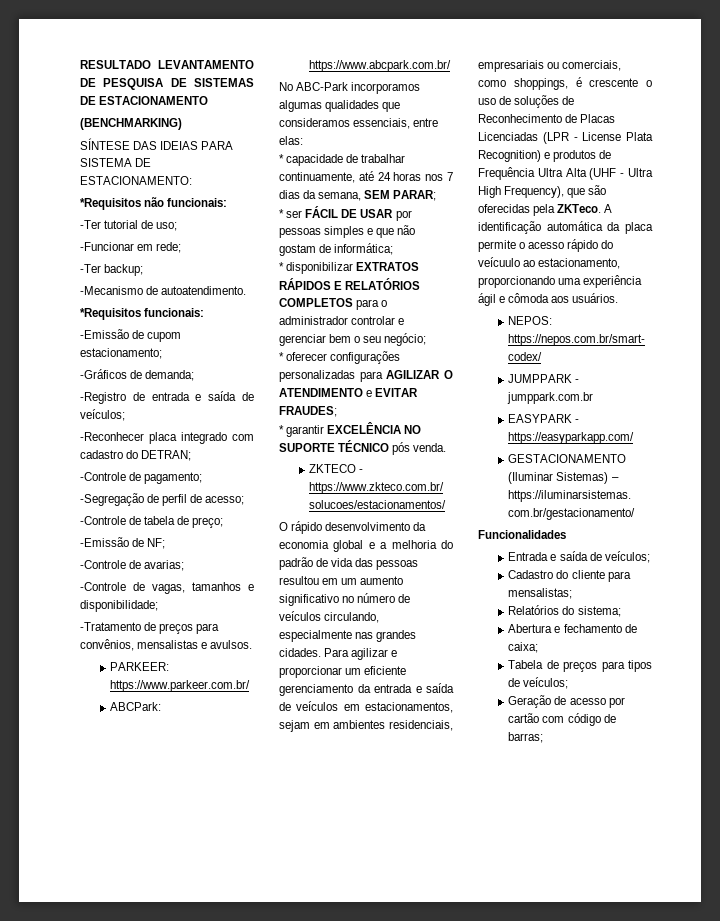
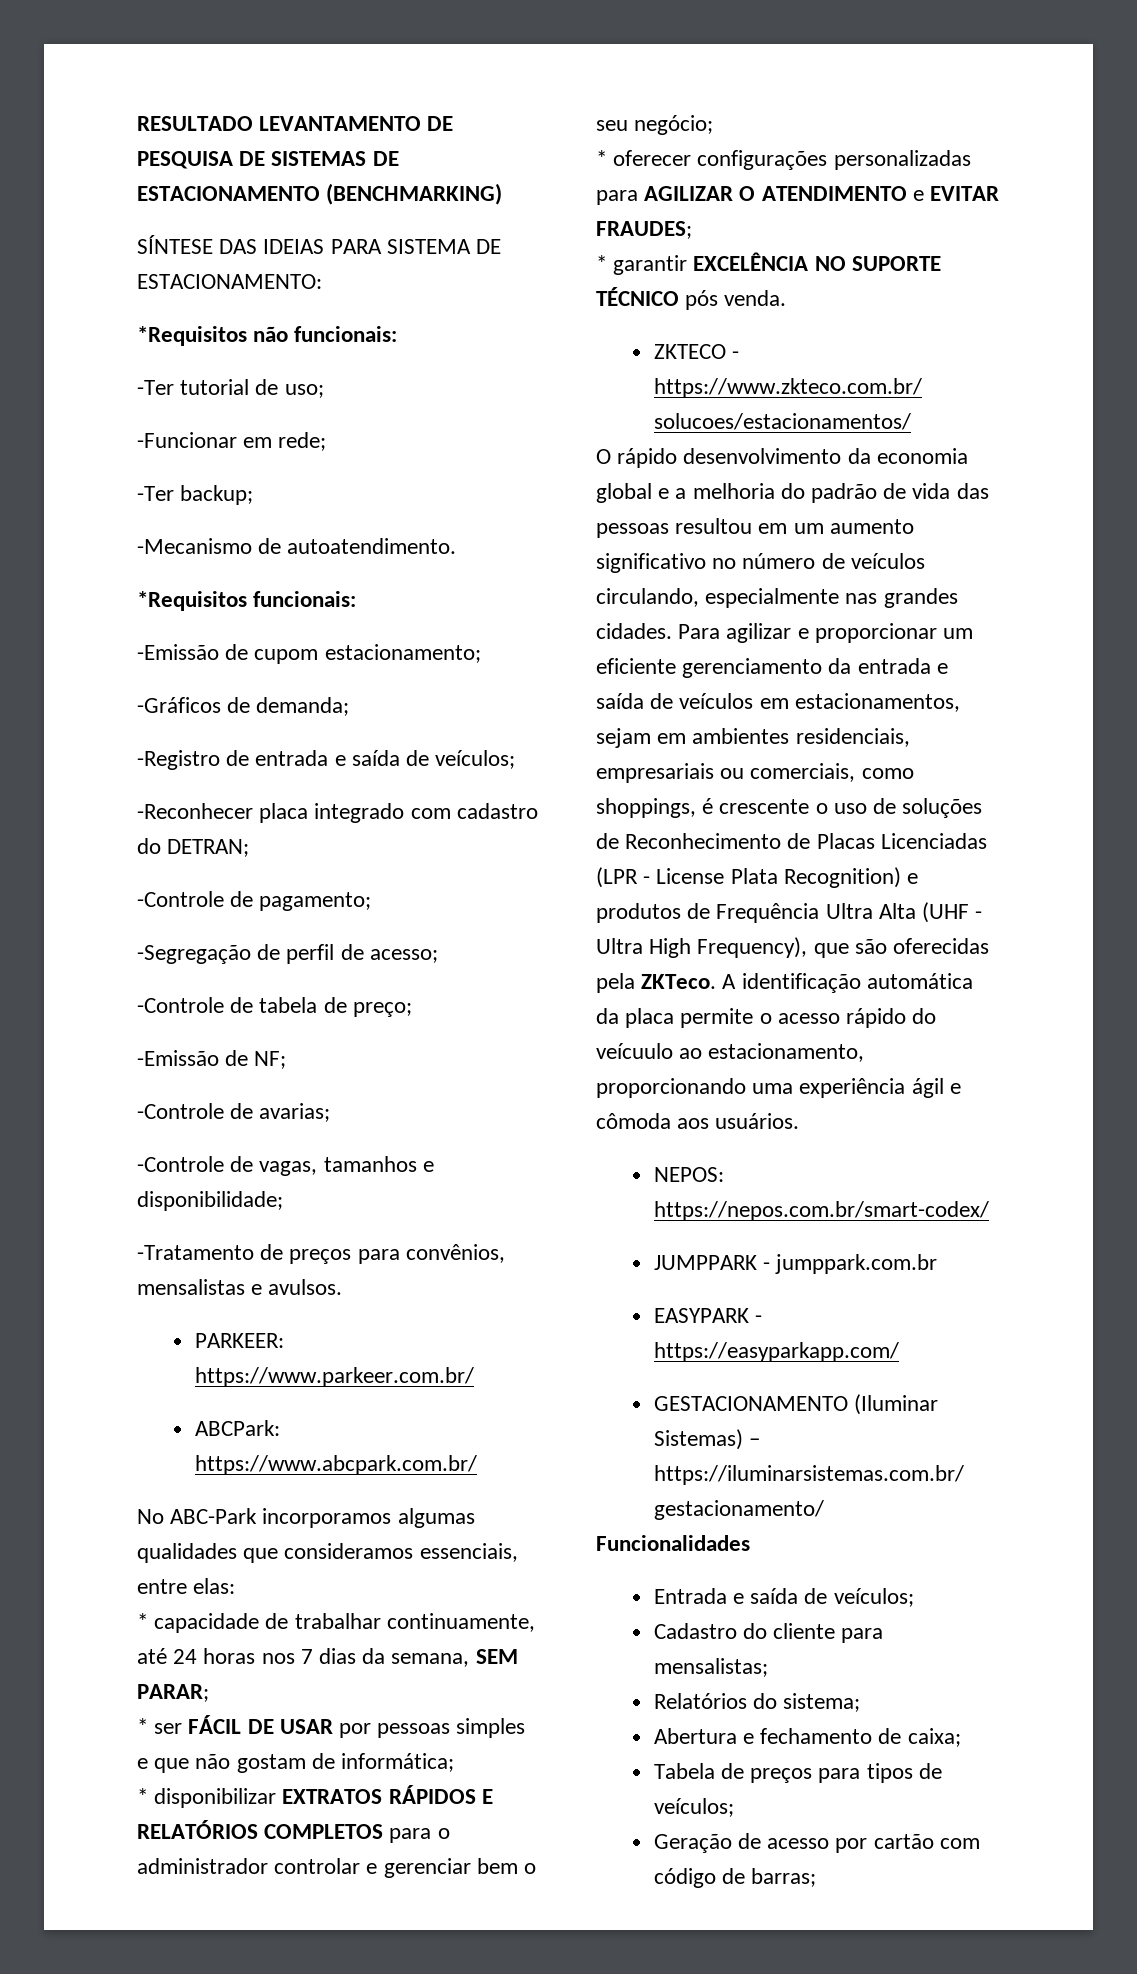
(209, 100) // -> (320, 193) none

